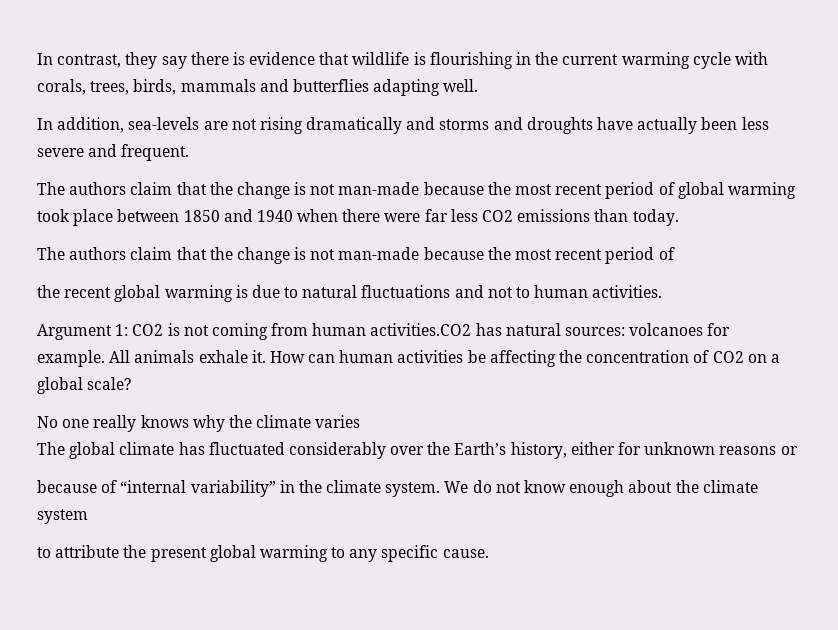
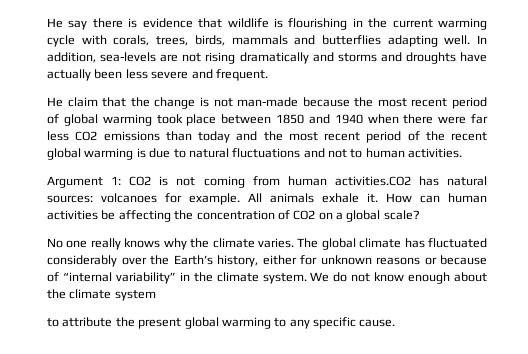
[37,52,158,69] In contrast, they -> [47,18,63,28] He
(479, 85) // -> (471, 40) none
[37,182,127,195] The authors -> [47,97,63,107] He
[632,209,679,226] [37,247,675,264] today. // The authors claim that the change is not man-made because the most recent period of // -> [198,131,420,143] today and the most recent period of
[315,415,361,428] varies // -> [257,238,294,248] varies.
(798, 450) // -> (437, 261) none

